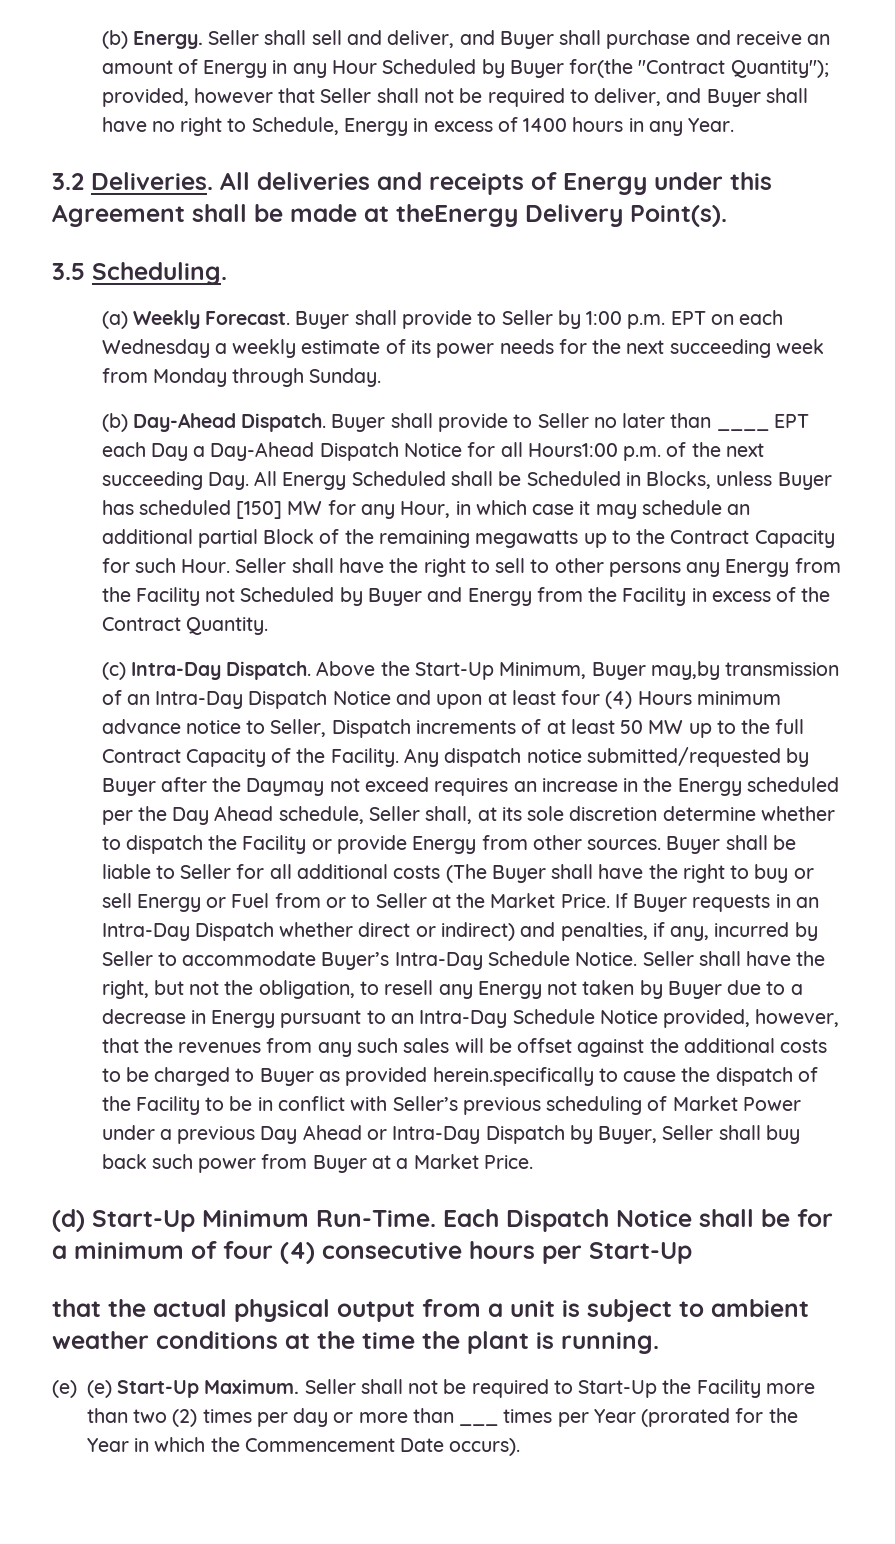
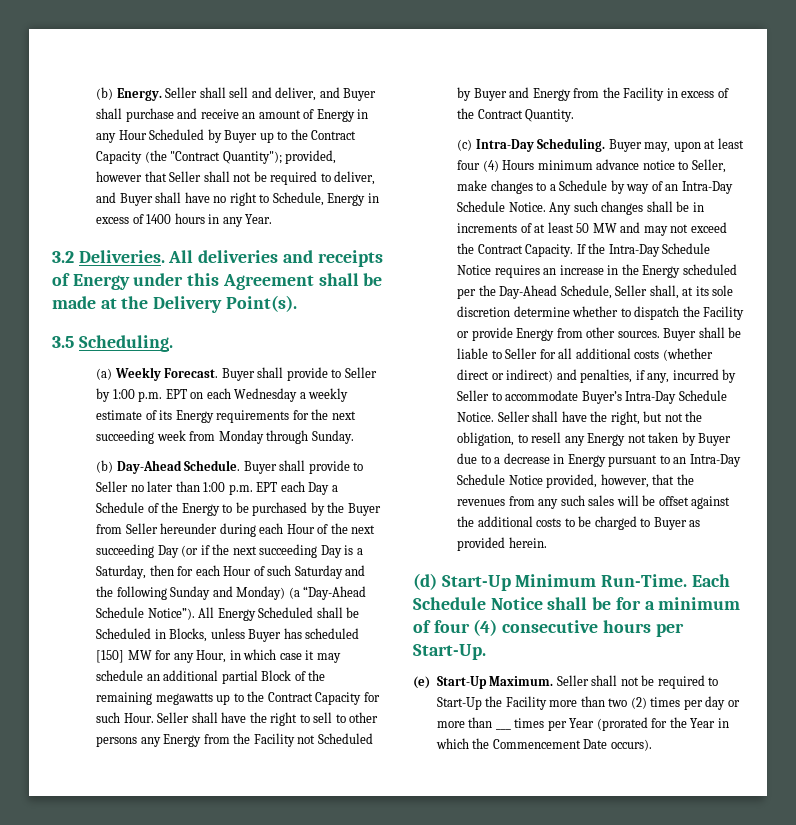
[569,59,634,78] for(the -> [259,129,357,143] [96,150,167,164] up to the Contract Capacity (the
[396,204,518,227] theEnergy -> [121,296,149,309] the
[436,339,554,358] power needs -> [175,410,290,423] Energy requirements
[241,413,327,432] Dispatch. -> [184,460,241,471] Schedule.
[716,428,769,431] ____ -> [203,482,253,495] 1:00 p.m.
[210,442,764,461] [101,471,249,490] Day-Ahead Dispatch Notice for all Hours1:00 p.m. of the next succeeding Day. -> [96,502,381,516] [96,523,376,537] [96,544,363,558] [96,565,366,579] [96,586,367,600] [96,607,195,620] Schedule of the Energy to be purchased by the Buyer from Seller hereunder during each Hour of the next succeeding Day (or if the next succeeding Day is a Saturday, then for each Hour of such Saturday and the following Sunday and Monday) (a “Day-Ahead Schedule Notice”).
[226,661,840,680] [101,690,431,709] Dispatch. Above the Start-Up Minimum, Buyer may,by transmission of an Intra-Day Dispatch Notice and -> [537,138,671,152] Scheduling. Buyer may,
[331,719,411,738] Dispatch -> [457,180,733,194] [457,201,704,215] make changes to a Schedule by way of an Intra-Day Schedule Notice. Any such changes shall be in
[688,719,805,738] [101,747,810,767] [101,777,429,796] up to the full Contract Capacity of the Facility. Any dispatch notice submitted/requested by Buyer after the Daymay not exceed -> [620,222,727,236] [457,243,711,257] [457,265,492,275] and may not exceed the Contract Capacity. If the Intra-Day Schedule Notice
[172,806,364,825] Day Ahead schedule, -> [499,285,612,299] Day-Ahead Schedule,
[445,864,814,883] [101,893,819,912] [101,922,354,941] (The Buyer shall have the right to buy or sell Energy or Fuel from or to Seller at the Market Price. If Buyer requests in an Intra-Day Dispatch whether -> [662,348,713,361] (whether
[432,1067,818,1086] [101,1096,801,1115] [101,1125,800,1144] [101,1154,533,1173] herein.specifically to cause the dispatch of the Facility to be in conflict with Seller’s previous scheduling of Market Power under a previous Day Ahead or Intra-Day Dispatch by Buyer, Seller shall buy back such power from Buyer at a Market Price. -> [508,537,547,548] herein.
[506,1209,609,1232] Dispatch -> [413,597,486,610] Schedule
[589,1242,692,1264] [52,1299,809,1322] [52,1331,659,1354] [52,1380,112,1398] Start-Up // that the actual physical output from a unit is subject to ambient weather conditions at the time the plant is running. // (e) (e) -> [413,644,486,660] [413,676,430,689] Start-Up. // (e)

